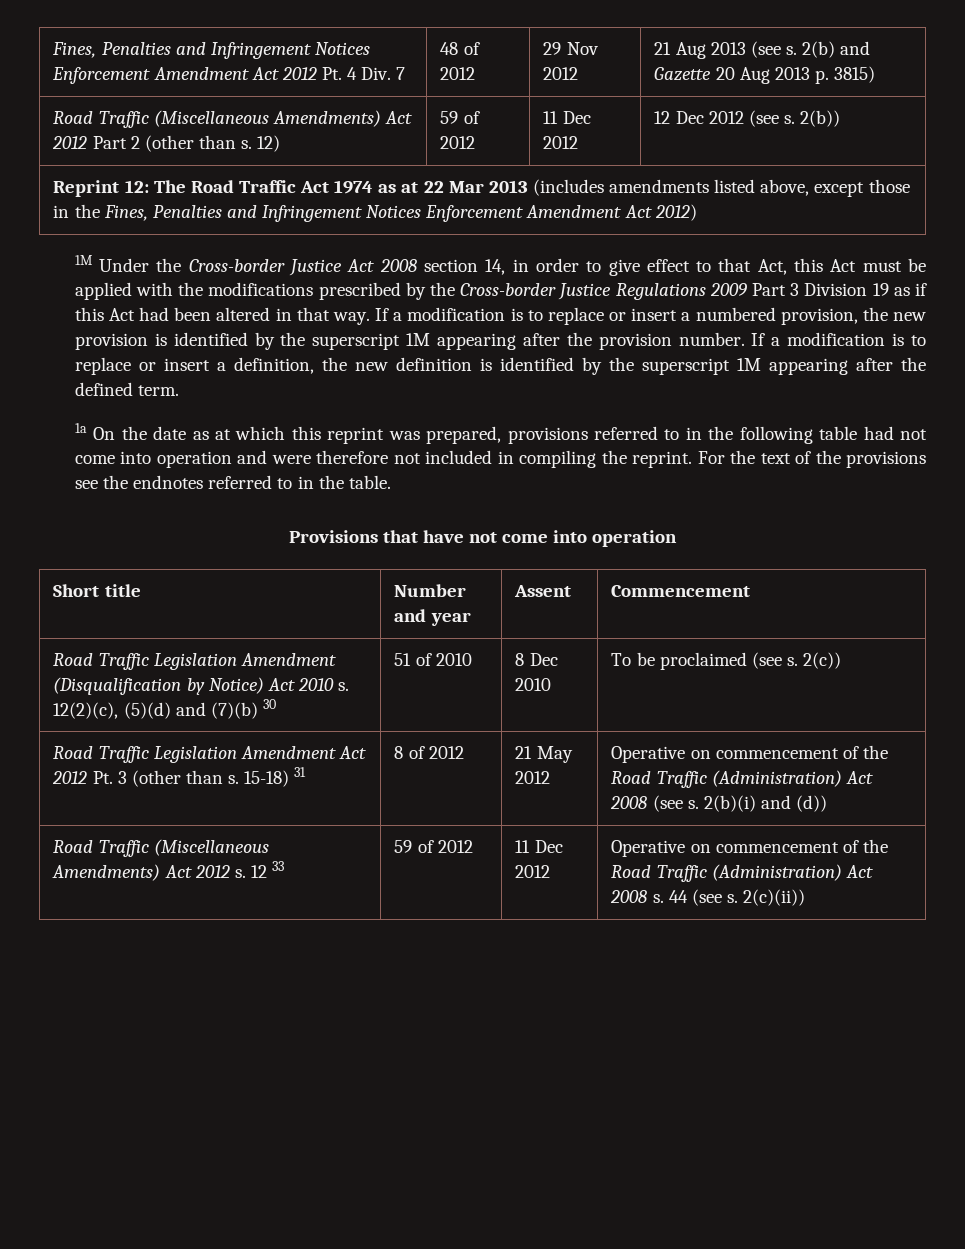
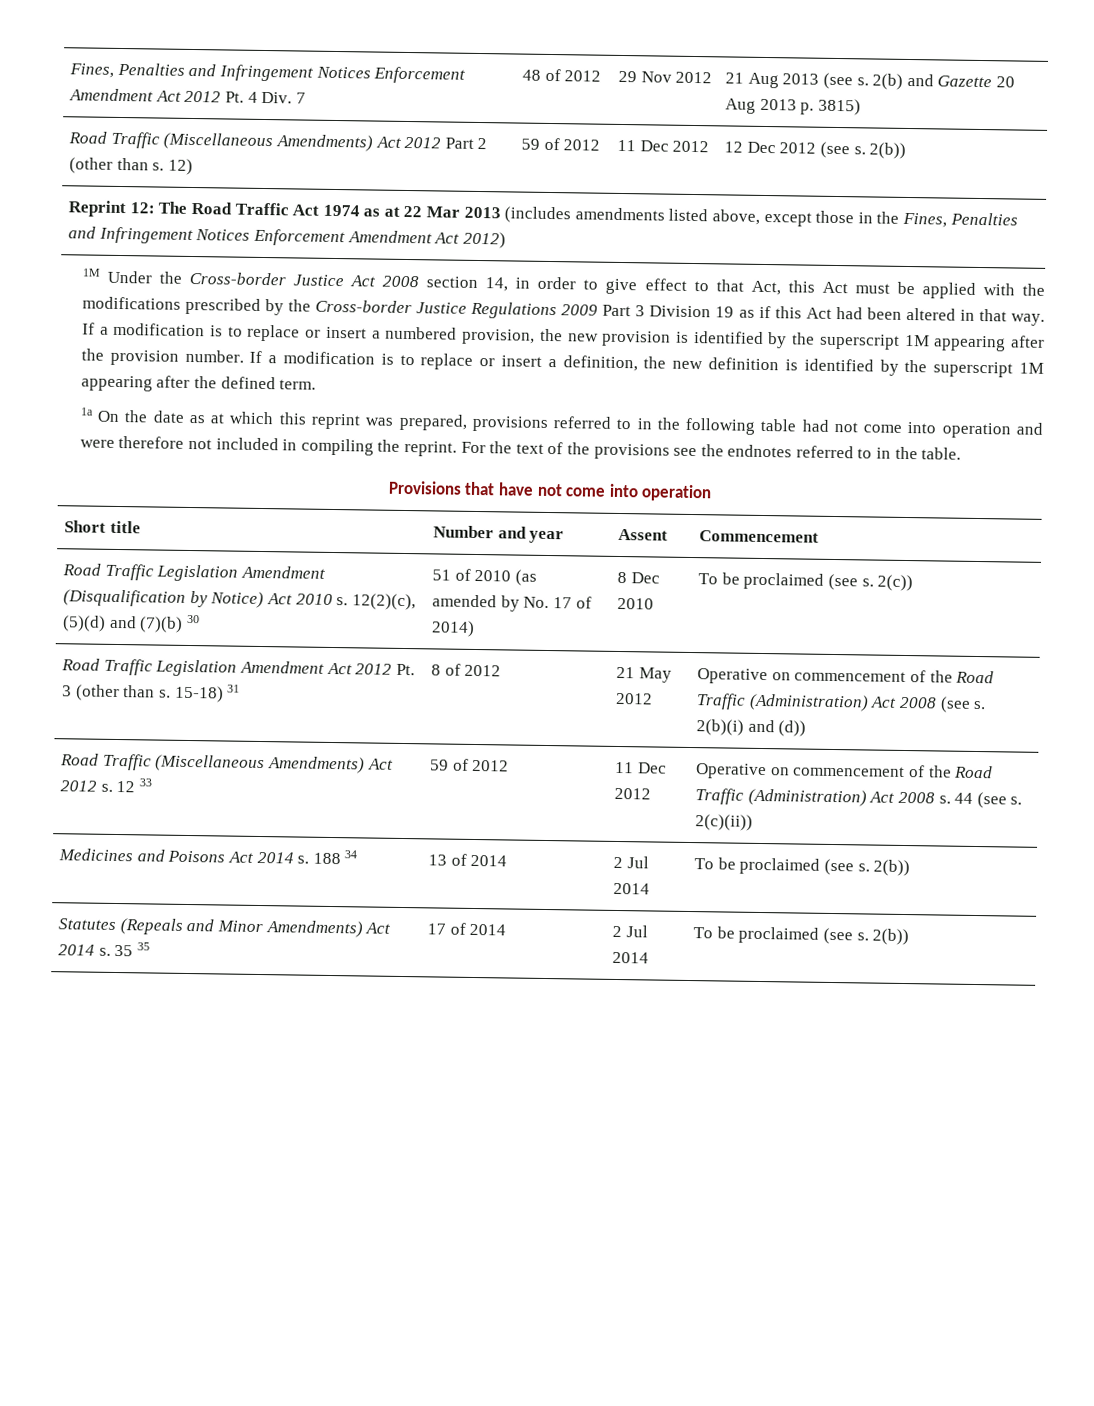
(472, 659) none -> [514,569,537,586] [432,594,592,612] [431,620,476,637] (as amended by No. 17 of 2014)
(806, 897) none -> [58,848,358,865] [428,853,508,867] [613,856,649,869] [613,882,651,895] [694,857,911,877] [58,918,392,938] [58,942,150,957] [427,922,507,936] [612,925,648,938] [612,951,650,964] [693,926,910,946] // Medicines and Poisons Act 2014 s. 188 34 | 13 of 2014 | 2 Jul 2014 | To be proclaimed (see s. 2(b)) // Statutes (Repeals and Minor Amendments) Act 2014 s. 35 35 | 17 of 2014 | 2 Jul 2014 | To be proclaimed (see s. 2(b))

